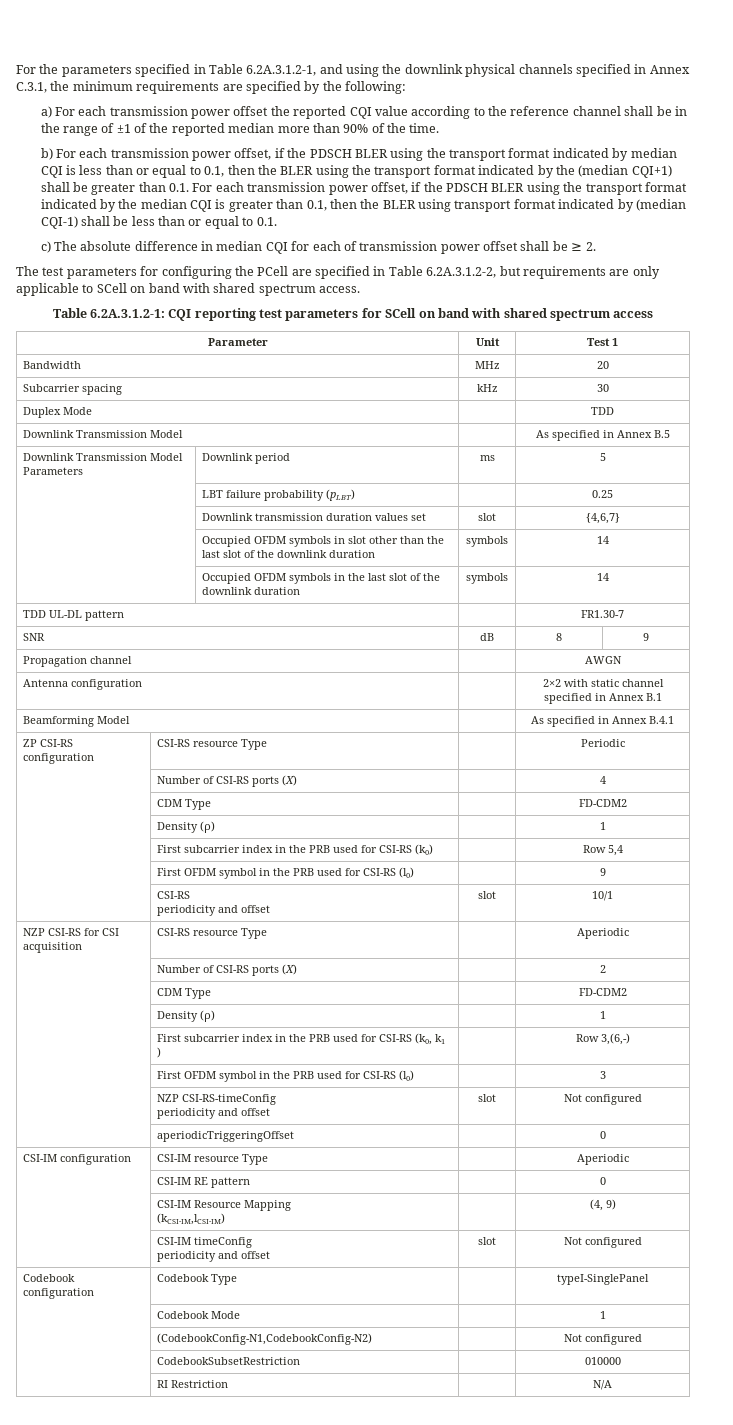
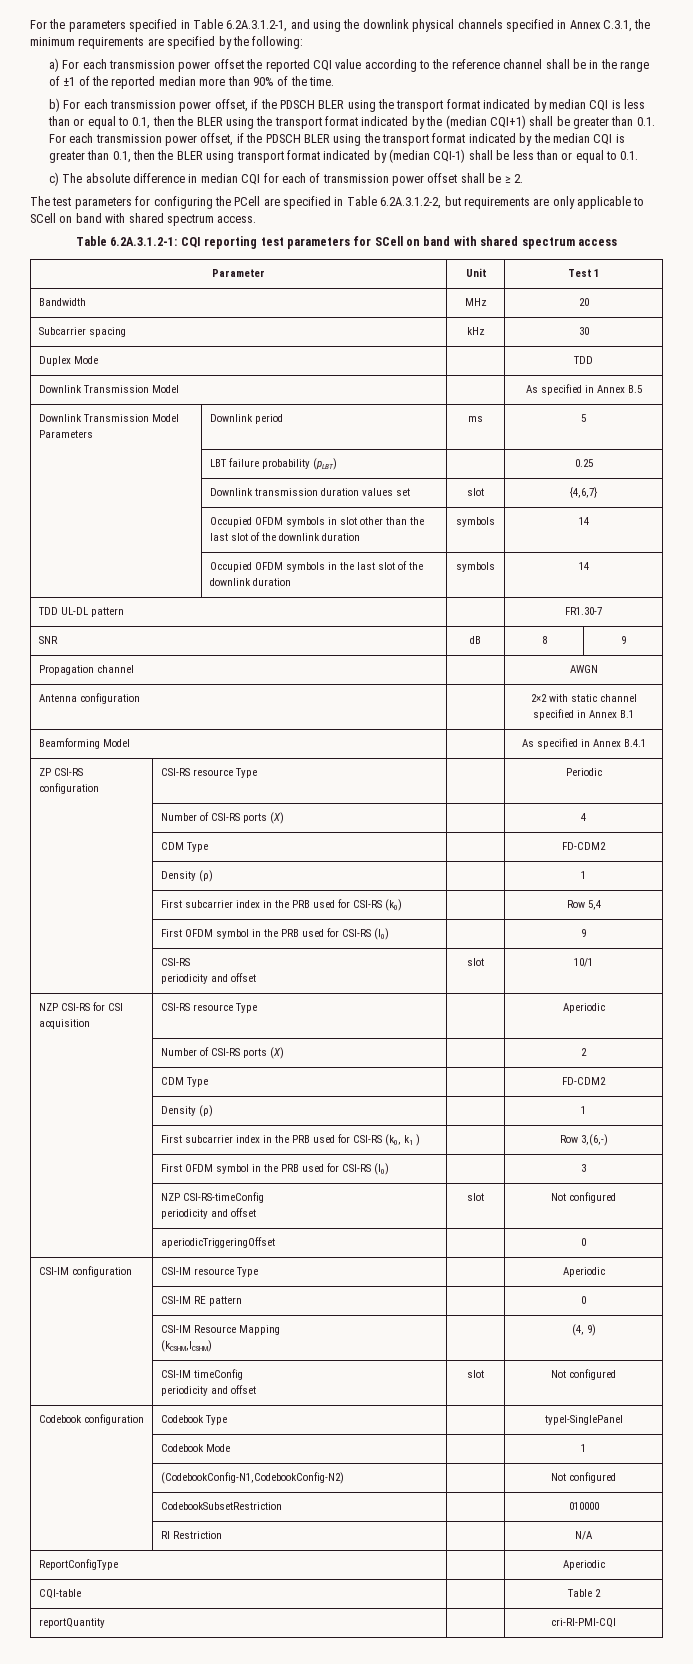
(612, 1385) none -> [38,1559,118,1570] [562,1560,605,1570] [38,1589,81,1599] [566,1589,601,1597] [38,1618,105,1628] [551,1618,617,1628] // ReportConfigType | | Aperiodic // CQI-table | | Table 2 // reportQuantity | | cri-RI-PMI-CQI

